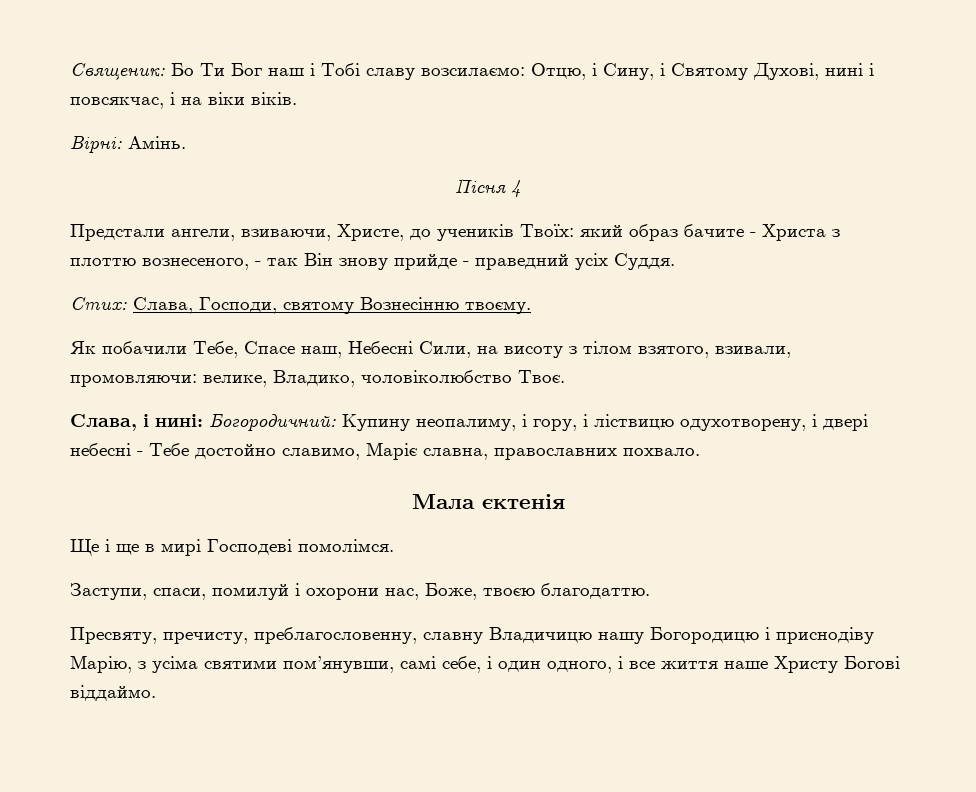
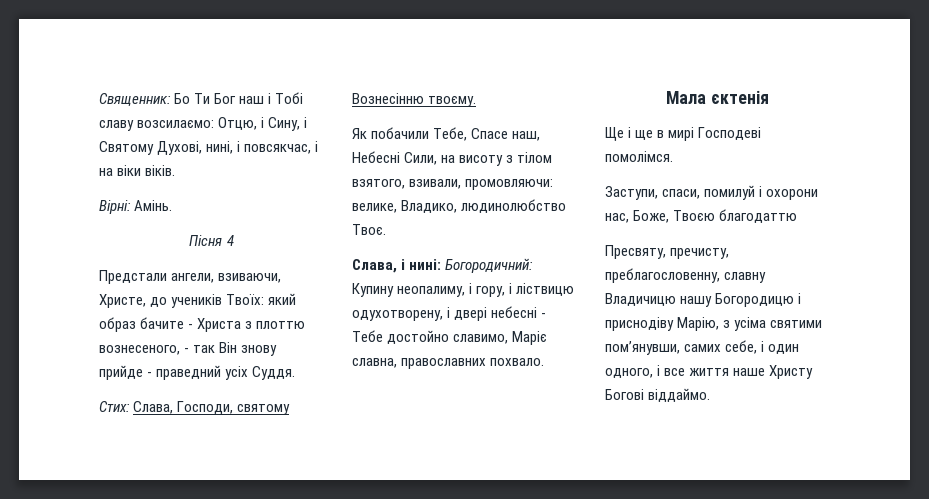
[70,63,165,80] Священик: -> [99,93,171,106] Священник:
[825,63,863,76] нині -> [206,141,234,154] нині,
[361,370,512,383] чоловіколюбство -> [461,199,567,213] людинолюбство
[483,583,650,599] твоєю благодаттю. -> [673,209,798,223] Твоєю благодаттю
[400,656,436,669] самі -> [684,344,722,352] самих

